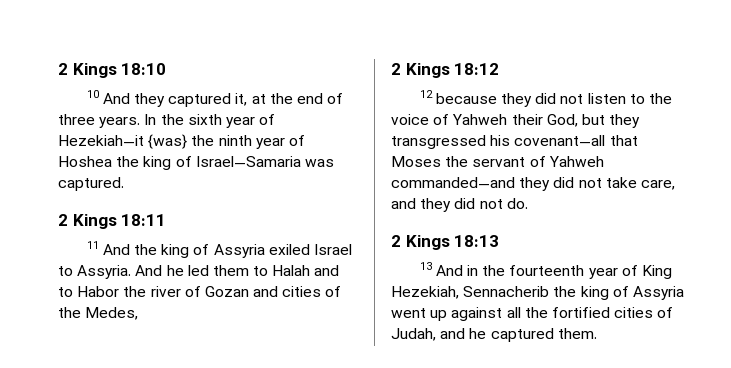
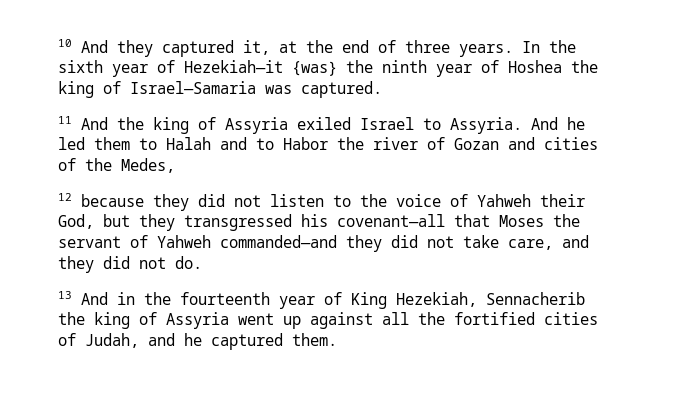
[58,63,167,78] 2 Kings 18:10 // -> (58, 43) none
[58,214,167,229] // 2 Kings 18:11 -> (382, 89) none
[391,63,500,78] // 2 Kings 18:12 -> (175, 165) none
[391,235,500,250] // 2 Kings 18:13 -> (202, 262) none

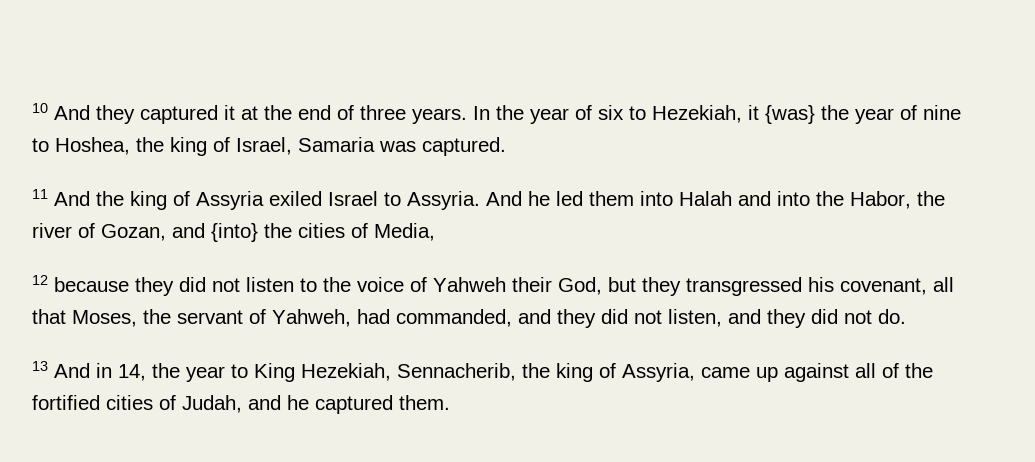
[243,40,270,55] it, -> [224,105,235,120] it
[58,60,283,77] sixth year of Hezekiah—it -> [530,105,759,124] year of six to Hezekiah, it
[382,60,598,77] [58,81,256,98] ninth year of Hoshea the king of Israel—Samaria -> [855,105,961,124] [32,137,375,156] year of nine to Hoshea, the king of Israel, Samaria
[139,138,157,150] to -> [640,191,673,206] into
[256,137,598,150] [58,158,175,173] to Habor the river of Gozan and cities of the Medes, -> [777,191,945,209] [32,223,435,242] into the Habor, the river of Gozan, and {into} the cities of Media,
[337,214,580,227] [58,235,553,252] covenant—all that Moses the servant of Yahweh commanded—and they did not take care, -> [840,277,954,295] [32,309,722,328] covenant, all that Moses, the servant of Yahweh, had commanded, and they did not listen,
[144,292,342,309] the fourteenth year of -> [118,363,248,382] 14, the year to
[486,292,585,305] [58,312,274,329] Sennacherib the king of Assyria went -> [397,363,750,382] Sennacherib, the king of Assyria, came
(409, 318) none -> [882,363,899,378] of

